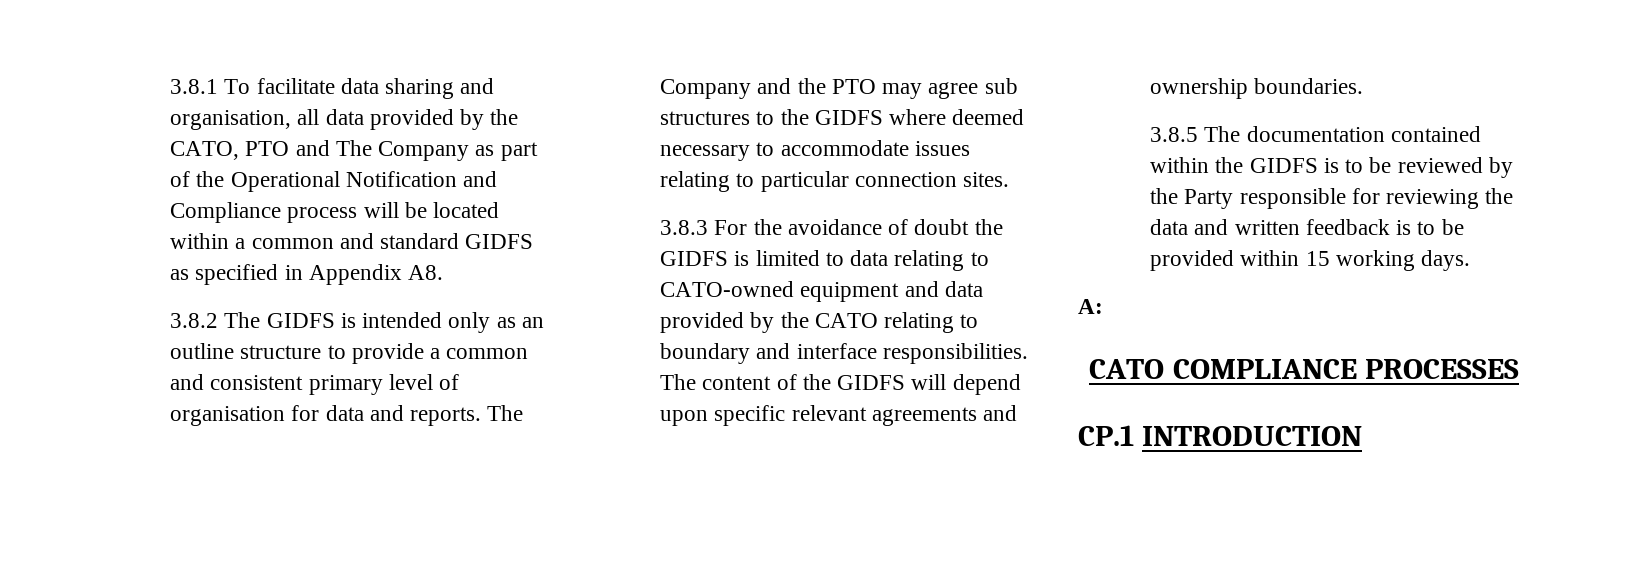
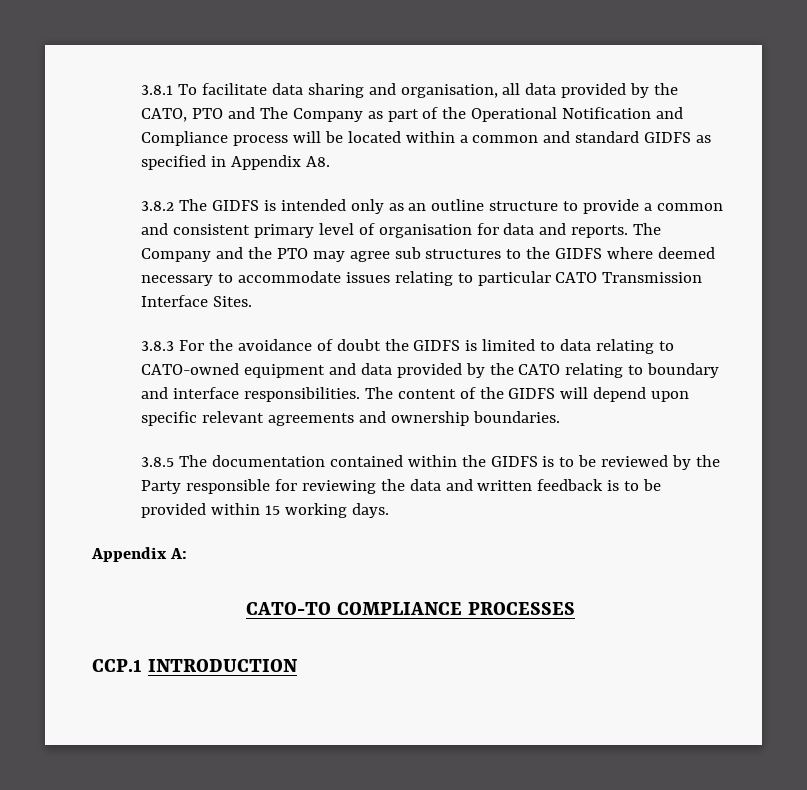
[854,172,1010,187] connection sites. -> [555,272,703,283] [140,295,252,307] CATO Transmission Interface Sites.
(1471, 260) none -> [91,547,167,562] Appendix
[1089,359,1165,379] CATO -> [246,602,332,615] CATO-TO
[1078,425,1134,446] CP.1 -> [92,659,142,672] CCP.1

